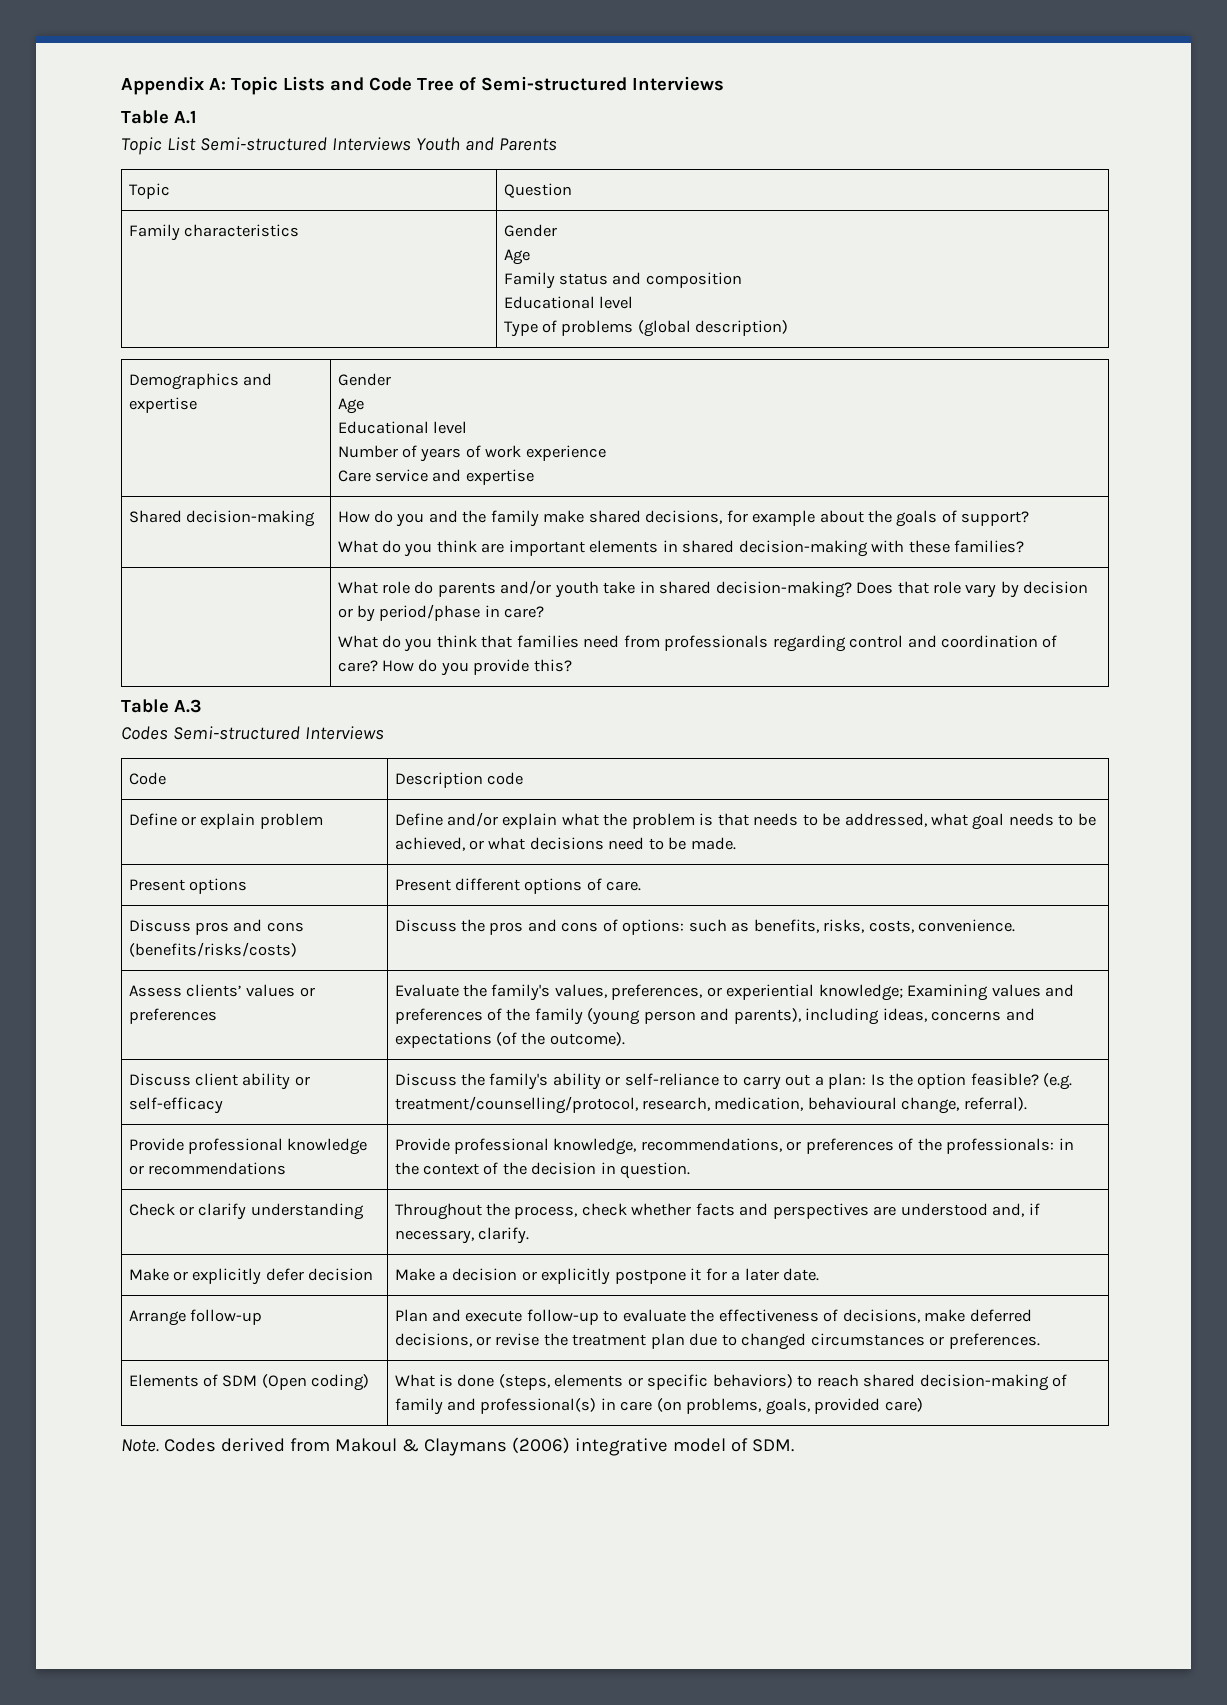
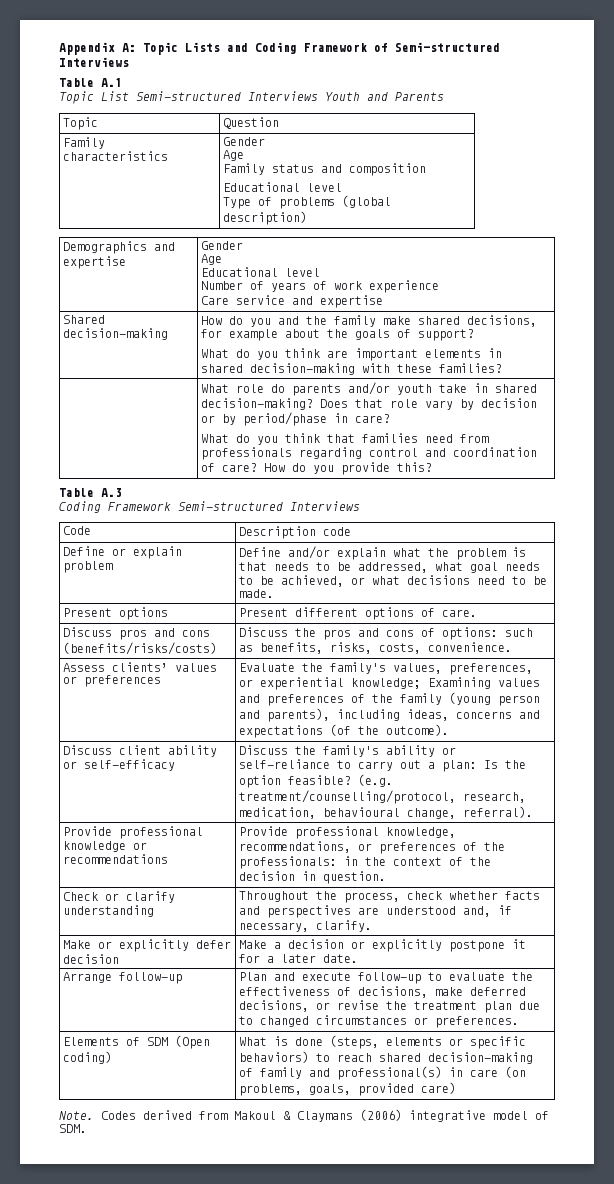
[368,77,454,91] Code Tree -> [255,42,367,54] Coding Framework
[121,726,168,740] Codes -> [59,501,171,513] Coding Framework

